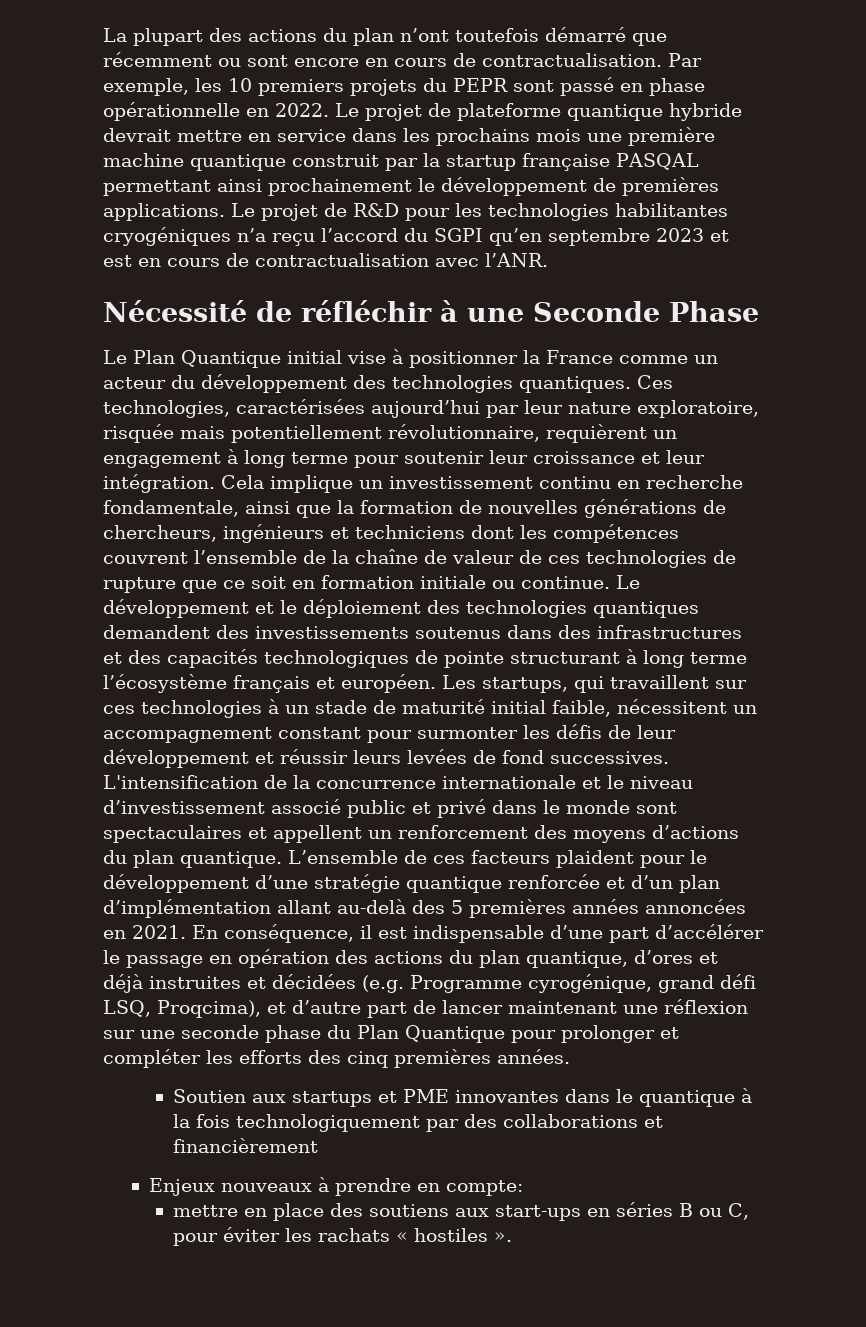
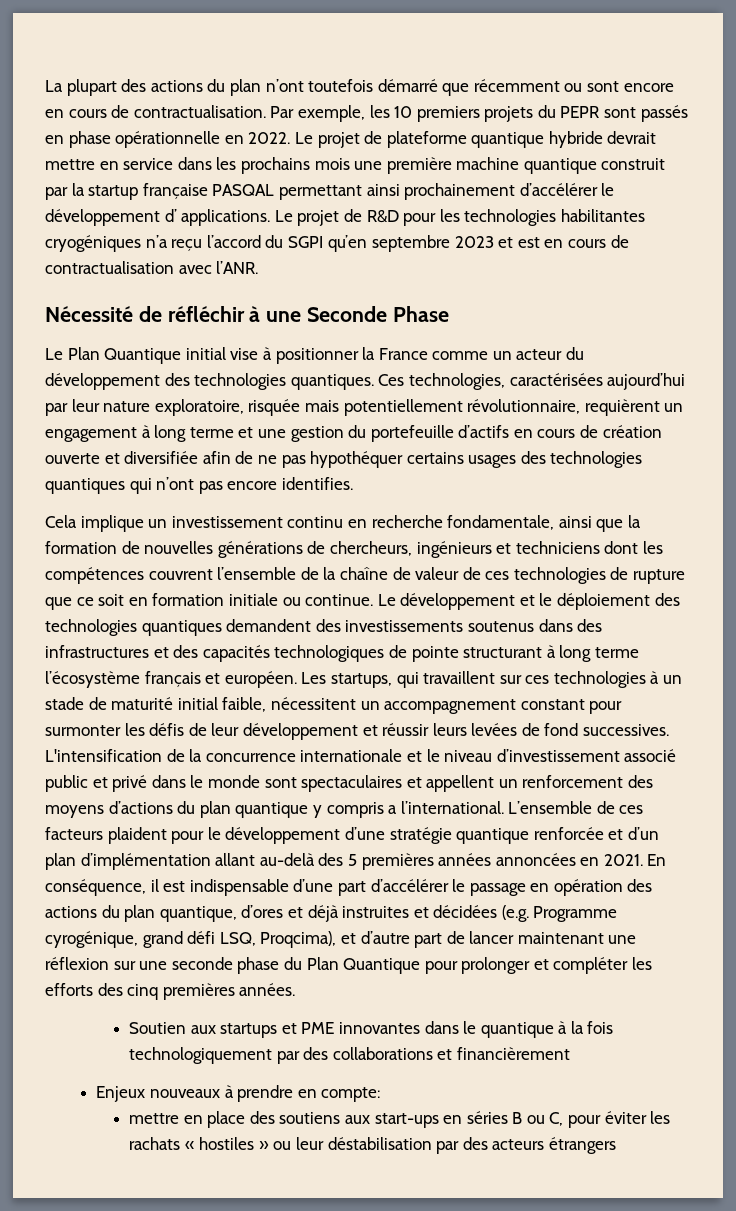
[560,77,614,96] passé -> [640,105,688,122] passés
[418,177,719,196] le développement de premières -> [519,183,615,196] [45,209,177,226] d’accélérer le développement d’
[354,450,705,468] [103,474,215,493] pour soutenir leur croissance et leur intégration. -> [238,425,662,442] [45,451,643,468] [45,477,353,494] et une gestion du portefeuille d’actifs en cours de création ouverte et diversifiée afin de ne pas hypothéquer certains usages des technologies quantiques qui n’ont pas encore identifies. //
[180,851,282,868] quantique. -> [235,801,504,818] quantique y compris a l’international.
[494,1232,513,1242] ». -> [258,1137,616,1154] » ou leur déstabilisation par des acteurs étrangers

